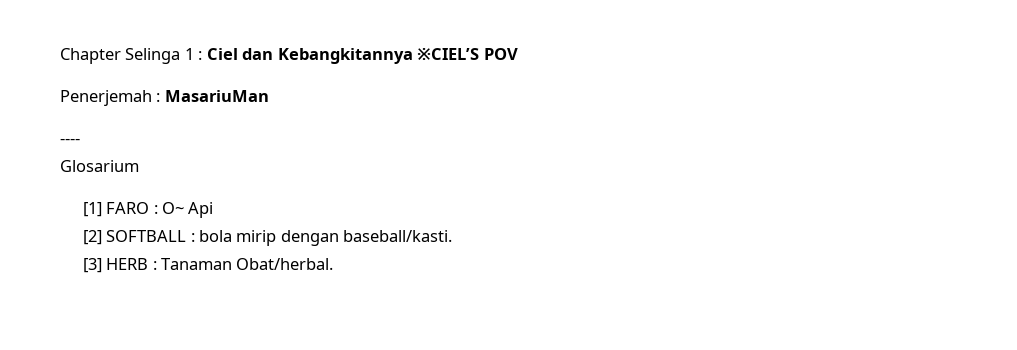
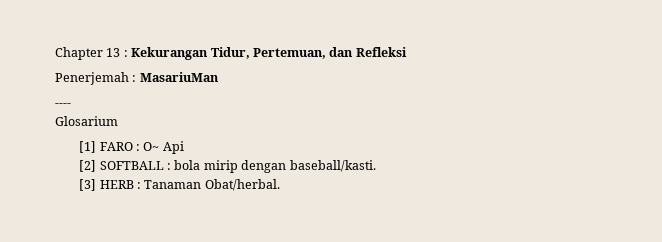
[125,48,518,64] Selinga 1 : Ciel dan Kebangkitannya ※CIEL’S POV -> [106,47,407,60] 13 : Kekurangan Tidur, Pertemuan, dan Refleksi

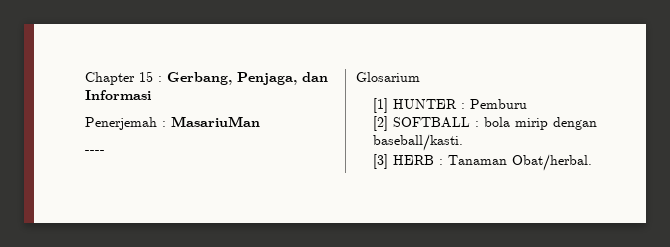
[106,47,407,60] 13 : Kekurangan Tidur, Pertemuan, dan Refleksi -> [139,71,328,85] [85,90,151,100] 15 : Gerbang, Penjaga, dan Informasi
[99,141,184,154] FARO : O~ Api -> [393,99,528,109] HUNTER : Pemburu

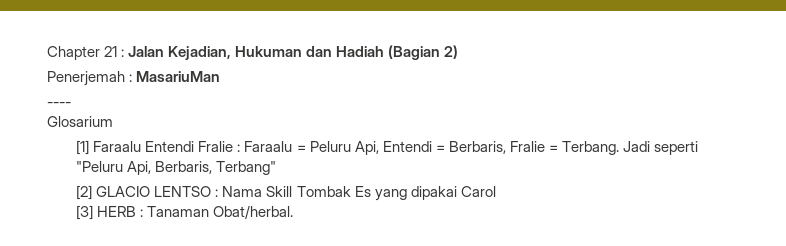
[139,71,328,85] [85,90,151,100] 15 : Gerbang, Penjaga, dan Informasi -> [104,45,459,60] 21 : Jalan Kejadian, Hukuman dan Hadiah (Bagian 2)
[393,99,528,109] [373,116,598,131] [373,134,464,151] HUNTER : Pemburu // [2] SOFTBALL : bola mirip dengan baseball/kasti. -> [93,141,699,155] [76,161,277,175] [76,185,496,201] Faraalu Entendi Fralie : Faraalu = Peluru Api, Entendi = Berbaris, Fralie = Terbang. Jadi seperti "Peluru Api, Berbaris, Terbang" // [2] GLACIO LENTSO : Nama Skill Tombak Es yang dipakai Carol

